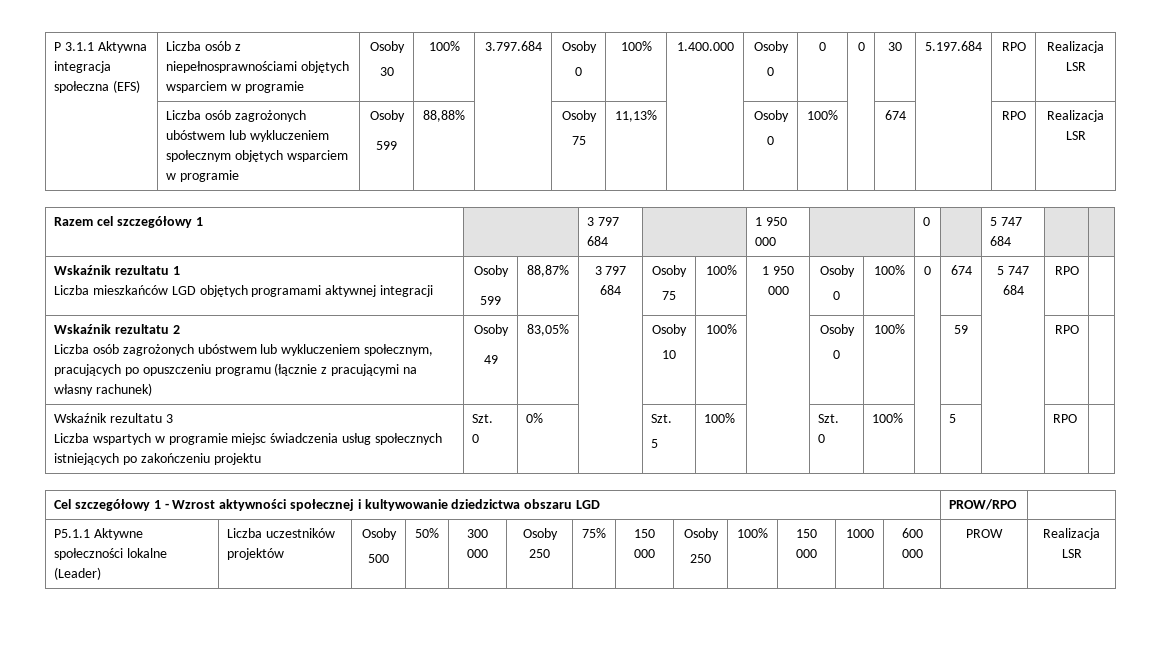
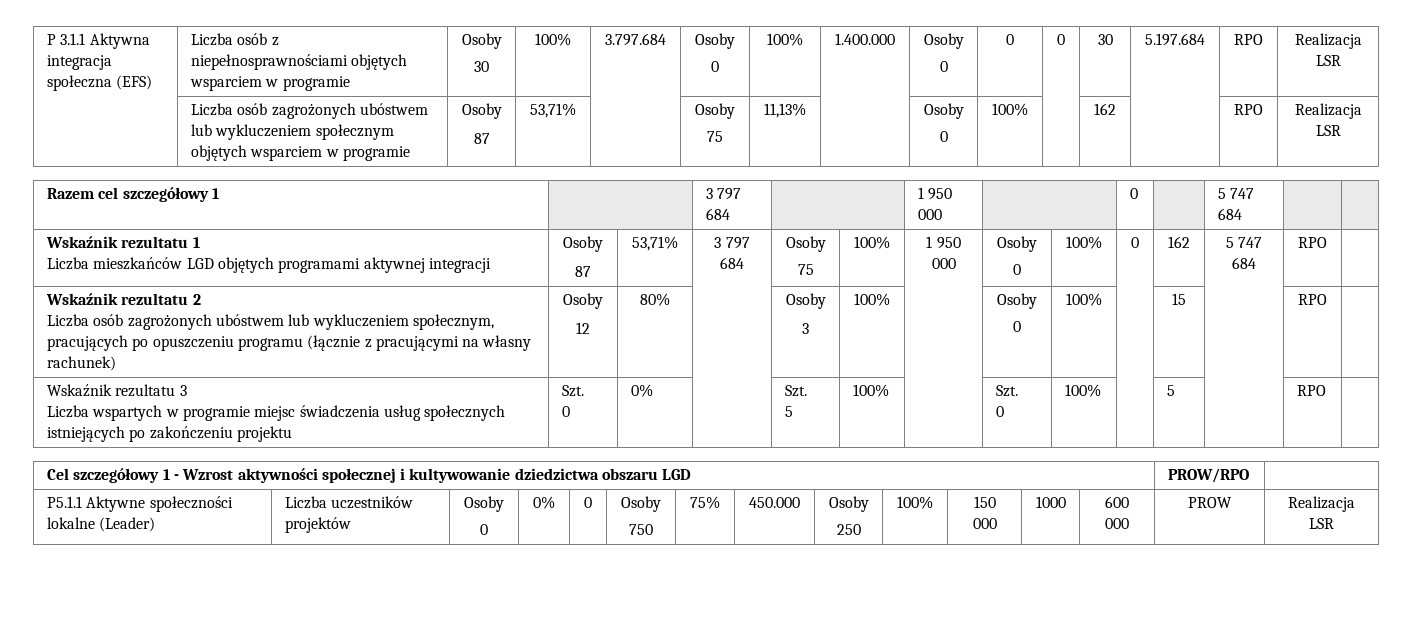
[376,141,397,150] [423,110,465,122] 599 | 88,88% -> [473,133,490,144] [530,103,576,118] 87 | 53,71%
[884,110,906,120] 674 -> [1094,103,1116,115] 162
[480,296,501,305] [527,265,569,277] 599 | 88,87% -> [575,266,591,277] [632,236,678,251] 87 | 53,71%
[950,265,972,275] 674 -> [1168,236,1190,248] 162
[483,355,498,364] [527,324,569,336] [651,324,687,336] [661,350,676,359] 49 | 83,05% | | Osoby // 10 -> [576,322,590,334] [640,293,670,306] [785,293,826,309] [802,323,809,334] 12 | 80% | | Osoby // 3
[954,325,968,334] 59 -> [1172,293,1186,305] 15
[368,554,389,563] [415,528,439,538] [467,529,488,538] [467,549,488,558] [522,528,558,540] [529,549,550,558] 500 | 50% | 300 000 | Osoby 250 -> [480,524,488,535] [533,496,555,509] [584,497,592,508] [621,496,661,512] [629,524,653,535] 0 | 0% | 0 | Osoby // 750
[633,529,655,538] [633,549,655,558] 150 000 -> [749,497,800,508] 450.000

